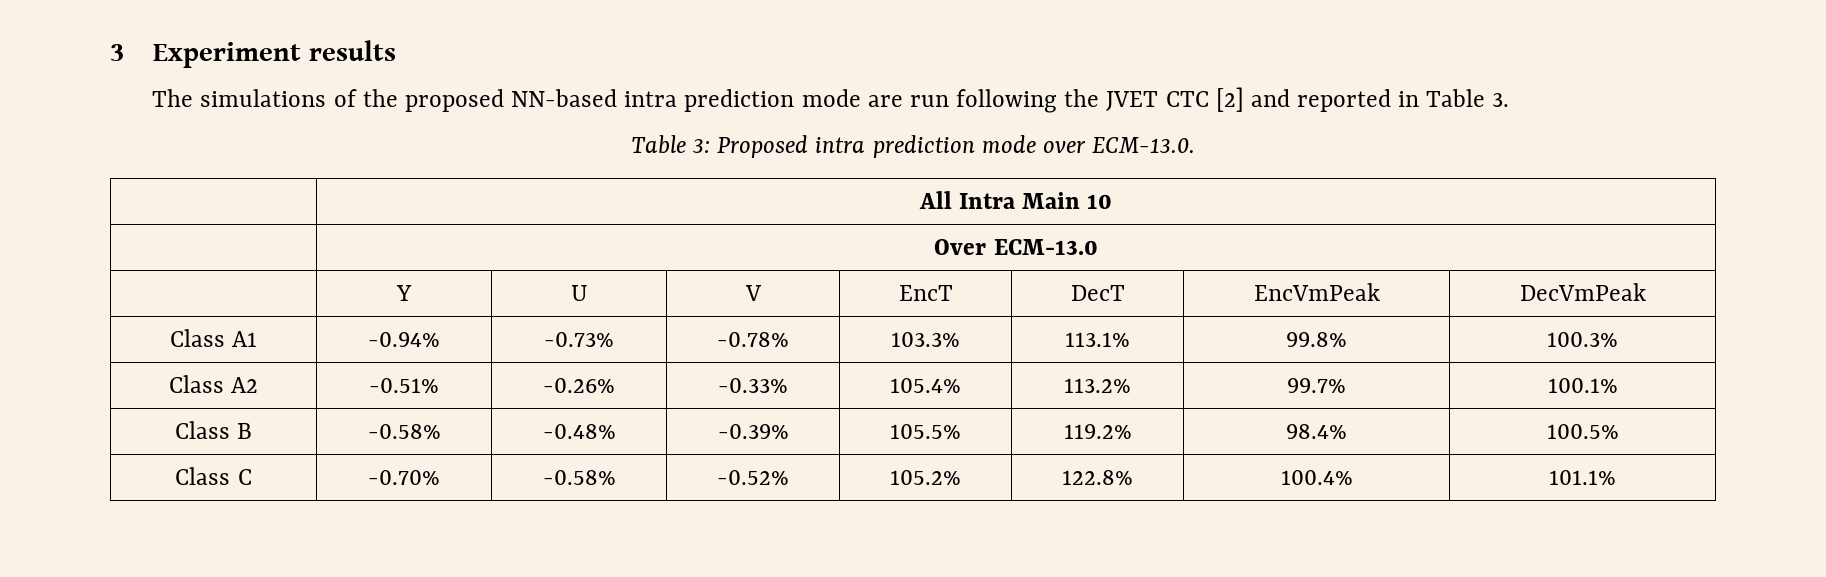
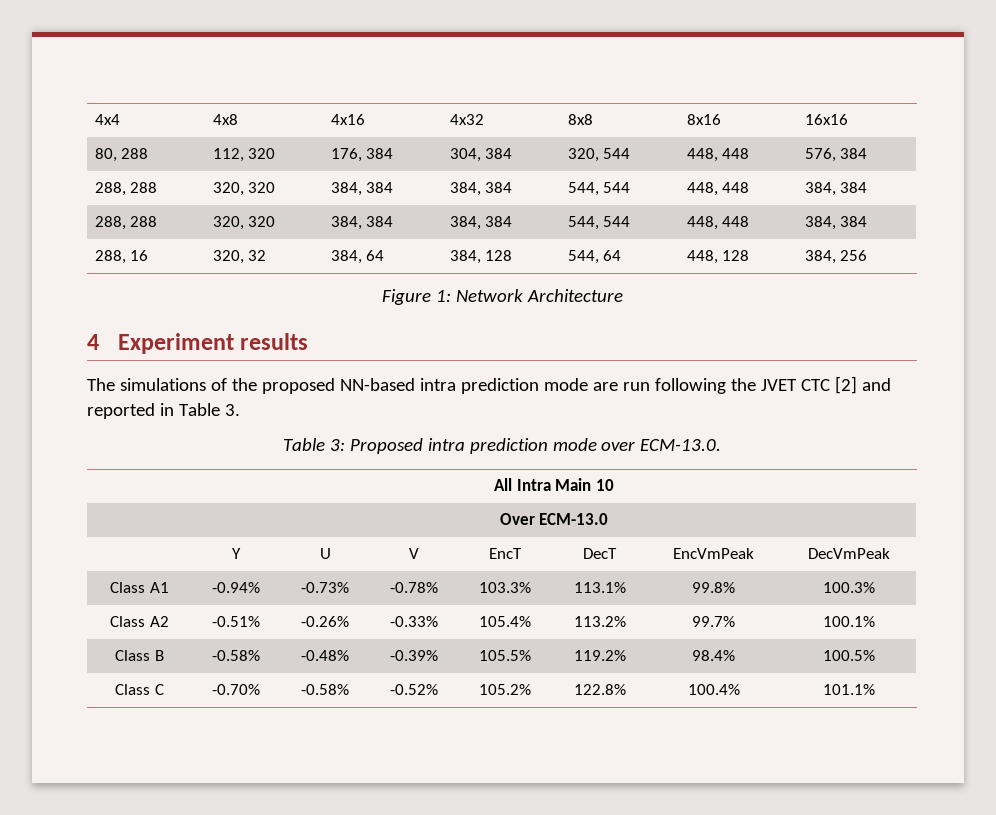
[110,44,125,61] 3 -> [94,114,120,125] [212,114,238,125] [330,114,365,125] [449,114,484,125] [567,114,593,125] [686,114,721,125] [804,114,848,125] [94,148,149,162] [212,148,276,162] [330,148,394,162] [449,148,513,162] [567,148,631,162] [686,148,750,162] [804,148,868,162] [94,182,158,196] [212,182,276,196] [330,182,394,196] [449,182,513,196] [567,182,631,196] [686,182,750,196] [804,182,868,196] [94,216,158,230] [212,216,276,230] [330,216,394,230] [449,216,513,230] [567,216,631,230] [686,216,750,230] [804,216,868,230] [94,250,149,264] [212,250,267,264] [330,250,385,264] [449,250,513,264] [567,250,622,264] [686,250,750,264] [804,250,868,264] [381,289,623,305] [87,334,99,350] 4x4 | 4x8 | 4x16 | 4x32 | 8x8 | 8x16 | 16x16 // 80, 288 | 112, 320 | 176, 384 | 304, 384 | 320, 544 | 448, 448 | 576, 384 // 288, 288 | 320, 320 | 384, 384 | 384, 384 | 544, 544 | 448, 448 | 384, 384 // 288, 288 | 320, 320 | 384, 384 | 384, 384 | 544, 544 | 448, 448 | 384, 384 // 288, 16 | 320, 32 | 384, 64 | 384, 128 | 544, 64 | 448, 128 | 384, 256 // Figure 1: Network Architecture // 4

